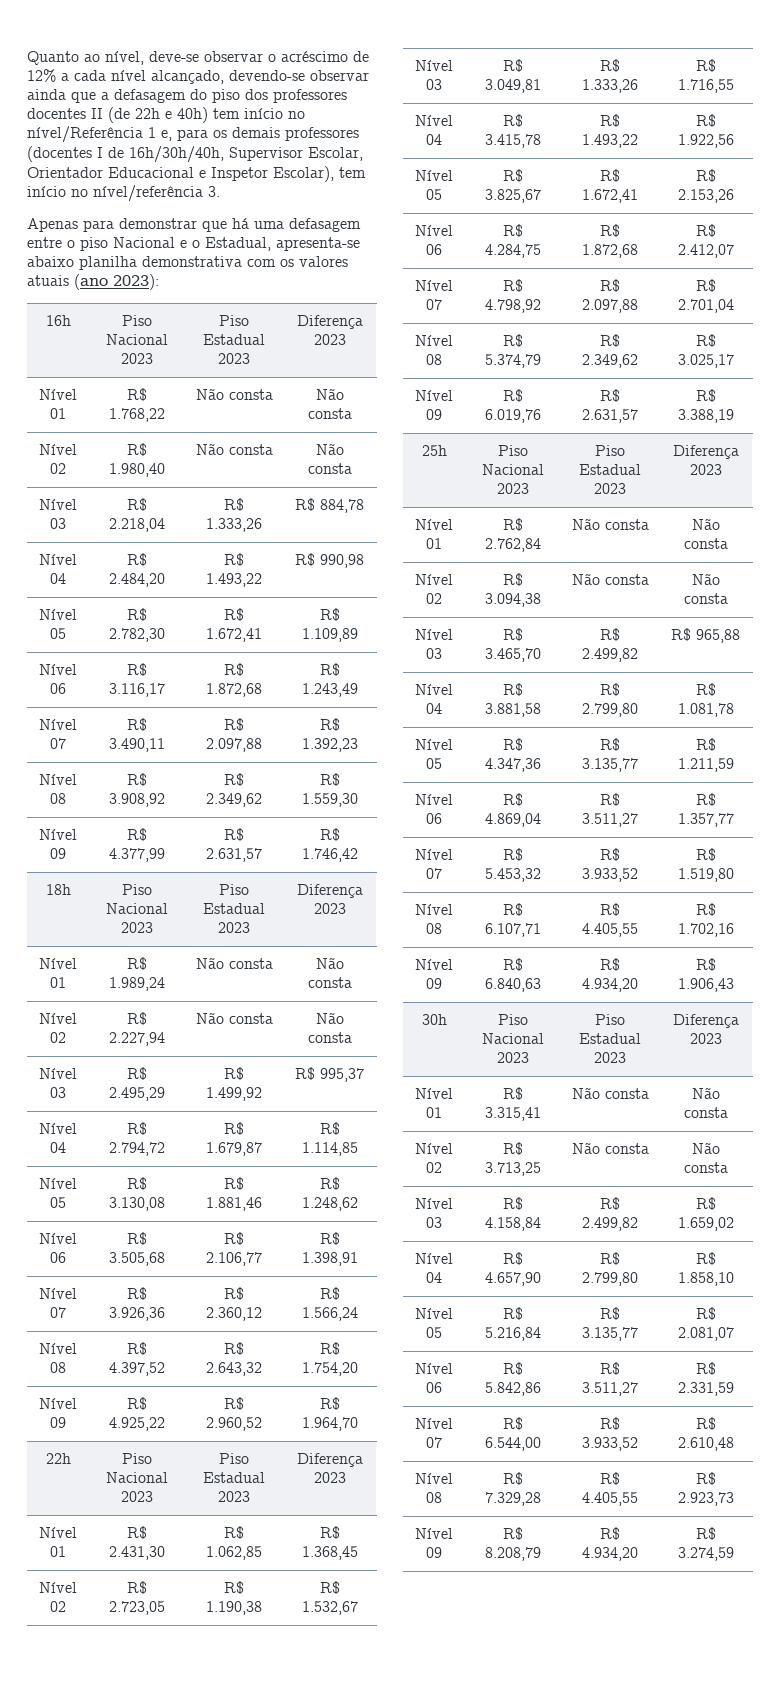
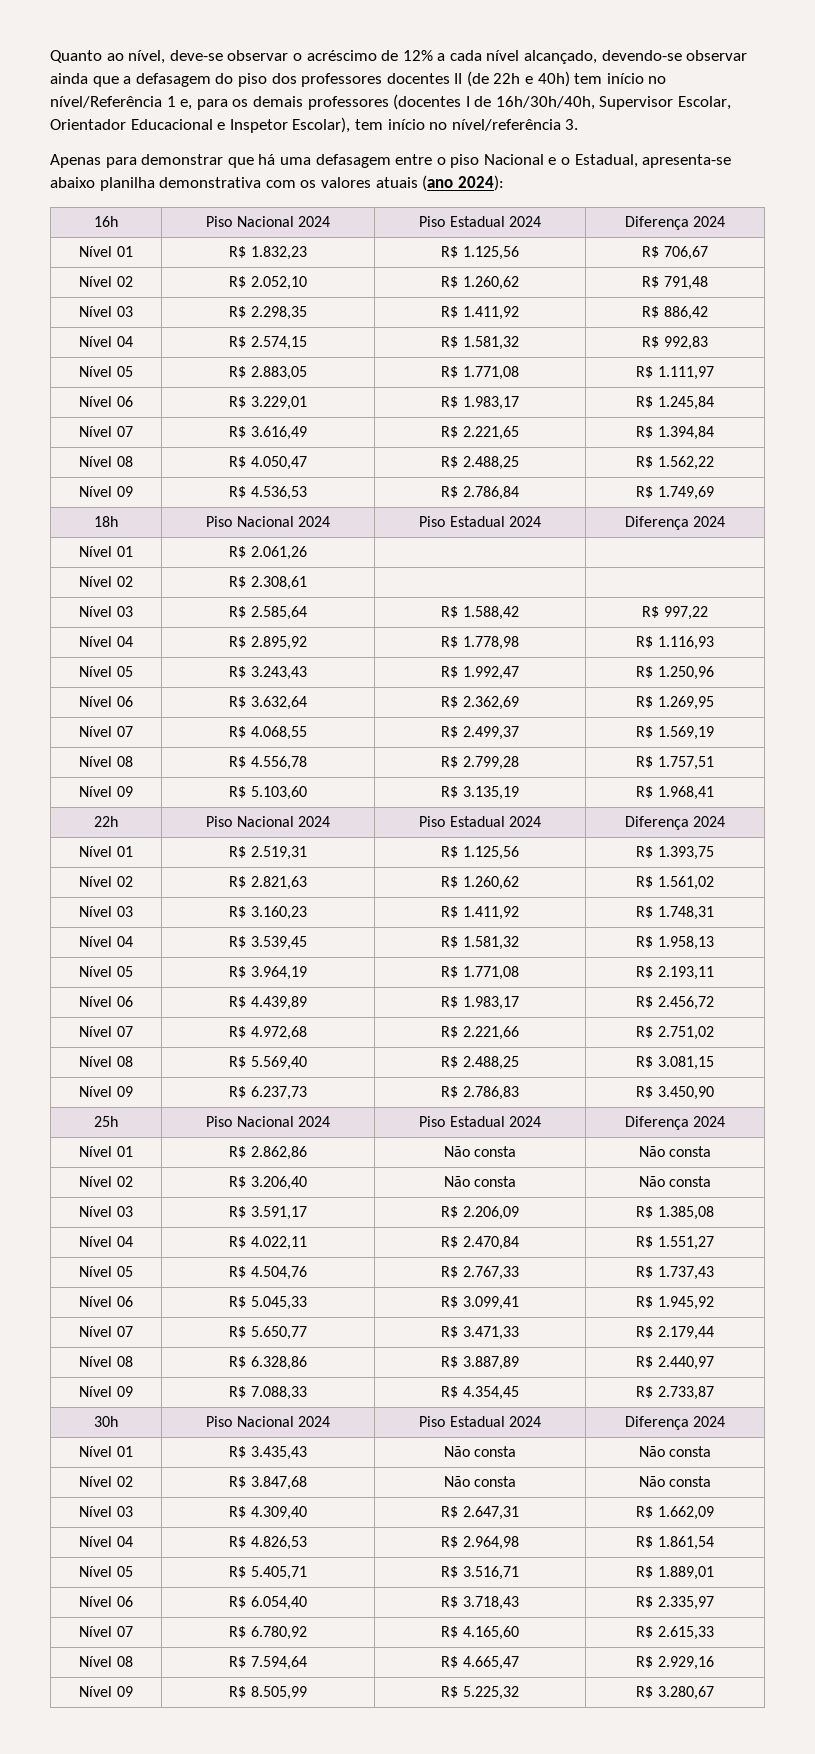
[113,274,159,290] 2023): -> [457,175,504,191] 2024):
[121,353,153,364] [219,315,249,326] [203,334,265,345] [218,353,250,364] [296,315,363,329] [313,334,346,345] [39,389,77,400] [50,408,66,419] [127,388,147,401] [109,408,165,422] [195,388,273,400] [315,388,344,400] [307,408,352,419] [39,444,77,455] [50,463,66,474] [127,443,147,456] [109,463,165,477] [195,443,273,455] [315,443,344,455] [307,463,352,474] [39,499,77,510] [50,518,66,529] [127,498,147,511] [109,518,165,532] [224,498,244,511] [206,518,262,532] [295,498,364,513] [39,554,77,565] [50,573,66,584] [127,553,147,566] [109,573,165,587] [224,553,244,566] [206,573,262,587] [295,553,364,568] [39,609,77,620] [50,628,66,639] [127,608,147,621] [109,628,165,642] [224,608,244,621] [206,628,262,642] [319,608,340,621] [301,628,358,642] [39,664,77,675] [50,683,66,694] [127,663,147,676] [109,683,165,697] [224,663,244,676] [206,683,262,697] [319,663,340,676] [301,683,358,697] [39,719,77,730] [50,738,66,749] [127,718,147,731] [109,738,165,752] [224,718,244,731] [206,738,262,752] [319,718,340,731] [301,738,358,752] [39,774,77,785] [50,793,66,804] [127,773,147,786] [109,793,165,807] [224,773,244,786] [206,793,262,807] [319,773,340,786] [301,793,358,807] [39,829,77,840] [50,848,66,859] [127,828,147,841] [109,848,165,862] [224,828,244,841] [206,848,262,862] [319,828,340,841] [301,848,358,862] [45,884,71,895] [122,884,152,895] [106,903,168,914] [121,922,153,933] [219,884,249,895] [203,903,265,914] [218,922,250,933] [296,884,363,898] [313,903,346,914] [39,958,77,969] [50,977,66,988] [127,957,147,970] [109,977,165,991] [195,957,273,969] [315,957,344,969] [307,977,352,988] [39,1013,77,1024] [50,1032,66,1043] [127,1012,147,1025] [109,1032,165,1046] [195,1012,273,1024] [315,1012,344,1024] [307,1032,352,1043] [39,1068,77,1079] [50,1087,66,1098] [127,1067,147,1080] [109,1087,165,1101] [224,1067,244,1080] [206,1087,262,1101] [295,1067,364,1082] [39,1123,77,1134] [50,1142,66,1153] [127,1122,147,1135] [109,1142,165,1156] [224,1122,244,1135] [206,1142,262,1156] [319,1122,340,1135] [301,1142,358,1156] [39,1178,77,1189] [50,1197,66,1208] [127,1177,147,1190] [109,1197,165,1211] [224,1177,244,1190] [206,1197,262,1211] [319,1177,340,1190] [301,1197,358,1211] [39,1233,77,1244] [50,1252,66,1263] [127,1232,147,1245] [109,1252,165,1266] [224,1232,244,1245] [206,1252,262,1266] [319,1232,340,1245] [301,1252,358,1266] [39,1288,77,1299] [50,1307,66,1318] [127,1287,147,1300] [109,1307,165,1321] [224,1287,244,1300] [206,1307,262,1321] [319,1287,340,1300] [301,1307,358,1321] [39,1343,77,1354] [50,1362,66,1373] [127,1342,147,1355] [109,1362,165,1376] [224,1342,244,1355] [206,1362,262,1376] [319,1342,340,1355] [301,1362,358,1376] [39,1398,77,1409] [50,1417,66,1428] [127,1397,147,1410] [109,1417,165,1431] [224,1397,244,1410] [206,1417,262,1431] [319,1397,340,1410] [301,1417,358,1431] [45,1453,71,1464] [122,1453,152,1464] [106,1472,168,1483] [121,1491,153,1502] [219,1453,249,1464] [203,1472,265,1483] [218,1491,250,1502] [296,1453,363,1467] [313,1472,346,1483] [39,1527,77,1538] [50,1546,66,1557] [127,1526,147,1539] [109,1546,165,1560] [224,1526,244,1539] [206,1546,262,1560] [319,1526,340,1539] [301,1546,358,1560] [39,1582,77,1593] [50,1601,66,1612] [127,1581,147,1594] [109,1601,165,1615] [224,1581,244,1594] [206,1601,262,1615] [319,1581,340,1594] [301,1601,358,1615] [415,60,453,71] [426,79,442,90] [503,59,523,72] [485,79,541,93] [600,59,620,72] [582,79,638,93] [695,59,716,72] [677,79,734,93] [415,115,453,126] [426,134,442,145] [503,114,523,127] [485,134,541,148] [600,114,620,127] [582,134,638,148] [695,114,716,127] [677,134,734,148] [415,170,453,181] [426,189,442,200] [503,169,523,182] [485,189,541,203] [600,169,620,182] [582,189,638,203] [695,169,716,182] [677,189,734,203] [415,225,453,236] [426,244,442,255] [503,224,523,237] [485,244,541,258] [600,224,620,237] [582,244,638,258] [695,224,716,237] [677,244,734,258] [415,280,453,291] [426,299,442,310] [503,279,523,292] [485,299,541,313] [600,279,620,292] [582,299,638,313] [695,279,716,292] [677,299,734,313] [415,335,453,346] [426,354,442,365] [503,334,523,347] [485,354,541,368] [600,334,620,347] [582,354,638,368] [695,334,716,347] [677,354,734,368] [415,390,453,401] [426,409,442,420] [503,389,523,402] [485,409,541,423] [600,389,620,402] [582,409,638,423] [695,389,716,402] [677,409,734,423] [421,445,447,456] [498,445,528,456] [482,464,544,475] [497,483,529,494] [595,445,625,456] [579,464,641,475] [594,483,626,494] [672,445,739,459] [689,464,722,475] [415,519,453,530] [426,538,442,549] [503,518,523,531] [485,538,541,552] [571,518,649,530] [691,518,720,530] [683,538,728,549] [415,574,453,585] [426,593,442,604] [503,573,523,586] [485,593,541,607] [571,573,649,585] [691,573,720,585] [683,593,728,604] [415,629,453,640] [426,648,442,659] [503,628,523,641] [485,648,541,662] [600,628,620,641] [582,648,638,662] [671,628,740,643] [415,684,453,695] [426,703,442,714] [503,683,523,696] [485,703,541,717] [600,683,620,696] [582,703,638,717] [695,683,716,696] [677,703,734,717] [415,739,453,750] [426,758,442,769] [503,738,523,751] [485,758,541,772] [600,738,620,751] [582,758,638,772] [695,738,716,751] [677,758,734,772] [415,794,453,805] [426,813,442,824] [503,793,523,806] [485,813,541,827] [600,793,620,806] [582,813,638,827] [695,793,716,806] [677,813,734,827] [415,849,453,860] [426,868,442,879] [503,848,523,861] [485,868,541,882] [600,848,620,861] [582,868,638,882] [695,848,716,861] [677,868,734,882] [415,904,453,915] [426,923,442,934] [503,903,523,916] [485,923,541,937] [600,903,620,916] [582,923,638,937] [695,903,716,916] [677,923,734,937] [415,959,453,970] [426,978,442,989] [503,958,523,971] [485,978,541,992] [600,958,620,971] [582,978,638,992] [695,958,716,971] [677,978,734,992] [421,1014,447,1025] [498,1014,528,1025] [482,1033,544,1044] [497,1052,529,1063] [595,1014,625,1025] [579,1033,641,1044] [594,1052,626,1063] [672,1014,739,1028] [689,1033,722,1044] [415,1088,453,1099] [426,1107,442,1118] [503,1087,523,1100] [485,1107,541,1121] [571,1087,649,1099] [691,1087,720,1099] [683,1107,728,1118] [415,1143,453,1154] [426,1162,442,1173] [503,1142,523,1155] [485,1162,541,1176] [571,1142,649,1154] [691,1142,720,1154] [683,1162,728,1173] [415,1198,453,1209] [426,1217,442,1228] [503,1197,523,1210] [485,1217,541,1231] [600,1197,620,1210] [582,1217,638,1231] [695,1197,716,1210] [677,1217,734,1231] [415,1253,453,1264] [426,1272,442,1283] [503,1252,523,1265] [485,1272,541,1286] [600,1252,620,1265] [582,1272,638,1286] [695,1252,716,1265] [677,1272,734,1286] [415,1308,453,1319] [426,1327,442,1338] [503,1307,523,1320] [485,1327,541,1341] [600,1307,620,1320] [582,1327,638,1341] [695,1307,716,1320] [677,1327,734,1341] [415,1363,453,1374] [426,1382,442,1393] [503,1362,523,1375] [485,1382,541,1396] [600,1362,620,1375] [582,1382,638,1396] [695,1362,716,1375] [677,1382,734,1396] [415,1418,453,1429] [426,1437,442,1448] [503,1417,523,1430] [485,1437,541,1451] [600,1417,620,1430] [582,1437,638,1451] [695,1417,716,1430] [677,1437,734,1451] [415,1473,453,1484] [426,1492,442,1503] [503,1472,523,1485] [485,1492,541,1506] [600,1472,620,1485] [582,1492,638,1506] [695,1472,716,1485] [677,1492,734,1506] [415,1528,453,1539] [426,1547,442,1558] [503,1527,523,1540] [485,1547,541,1561] [600,1527,620,1540] [582,1547,638,1561] [695,1527,716,1540] [677,1547,734,1561] 2023 | Piso Estadual 2023 | Diferença 2023 // Nível 01 | R$ 1.768,22 | Não consta | Não consta // Nível 02 | R$ 1.980,40 | Não consta | Não consta // Nível 03 | R$ 2.218,04 | R$ 1.333,26 | R$ 884,78 // Nível 04 | R$ 2.484,20 | R$ 1.493,22 | R$ 990,98 // Nível 05 | R$ 2.782,30 | R$ 1.672,41 | R$ 1.109,89 // Nível 06 | R$ 3.116,17 | R$ 1.872,68 | R$ 1.243,49 // Nível 07 | R$ 3.490,11 | R$ 2.097,88 | R$ 1.392,23 // Nível 08 | R$ 3.908,92 | R$ 2.349,62 | R$ 1.559,30 // Nível 09 | R$ 4.377,99 | R$ 2.631,57 | R$ 1.746,42 // 18h | Piso Nacional 2023 | Piso Estadual 2023 | Diferença 2023 // Nível 01 | R$ 1.989,24 | Não consta | Não consta // Nível 02 | R$ 2.227,94 | Não consta | Não consta // Nível 03 | R$ 2.495,29 | R$ 1.499,92 | R$ 995,37 // Nível 04 | R$ 2.794,72 | R$ 1.679,87 | R$ 1.114,85 // Nível 05 | R$ 3.130,08 | R$ 1.881,46 | R$ 1.248,62 // Nível 06 | R$ 3.505,68 | R$ 2.106,77 | R$ 1.398,91 // Nível 07 | R$ 3.926,36 | R$ 2.360,12 | R$ 1.566,24 // Nível 08 | R$ 4.397,52 | R$ 2.643,32 | R$ 1.754,20 // Nível 09 | R$ 4.925,22 | R$ 2.960,52 | R$ 1.964,70 // 22h | Piso Nacional 2023 | Piso Estadual 2023 | Diferença 2023 // Nível 01 | R$ 2.431,30 | R$ 1.062,85 | R$ 1.368,45 // Nível 02 | R$ 2.723,05 | R$ 1.190,38 | R$ 1.532,67 // Nível 03 | R$ 3.049,81 | R$ 1.333,26 | R$ 1.716,55 // Nível 04 | R$ 3.415,78 | R$ 1.493,22 | R$ 1.922,56 // Nível 05 | R$ 3.825,67 | R$ 1.672,41 | R$ 2.153,26 // Nível 06 | R$ 4.284,75 | R$ 1.872,68 | R$ 2.412,07 // Nível 07 | R$ 4.798,92 | R$ 2.097,88 | R$ 2.701,04 // Nível 08 | R$ 5.374,79 | R$ 2.349,62 | R$ 3.025,17 // Nível 09 | R$ 6.019,76 | R$ 2.631,57 | R$ 3.388,19 // 25h | Piso Nacional 2023 | Piso Estadual 2023 | Diferença 2023 // Nível 01 | R$ 2.762,84 | Não consta | Não consta // Nível 02 | R$ 3.094,38 | Não consta | Não consta // Nível 03 | R$ 3.465,70 | R$ 2.499,82 | R$ 965,88 // Nível 04 | R$ 3.881,58 | R$ 2.799,80 | R$ 1.081,78 // Nível 05 | R$ 4.347,36 | R$ 3.135,77 | R$ 1.211,59 // Nível 06 | R$ 4.869,04 | R$ 3.511,27 | R$ 1.357,77 // Nível 07 | R$ 5.453,32 | R$ 3.933,52 | R$ 1.519,80 // Nível 08 | R$ 6.107,71 | R$ 4.405,55 | R$ 1.702,16 // Nível 09 | R$ 6.840,63 | R$ 4.934,20 | R$ 1.906,43 // 30h | Piso Nacional 2023 | Piso Estadual 2023 | Diferença 2023 // Nível 01 | R$ 3.315,41 | Não consta | Não consta // Nível 02 | R$ 3.713,25 | Não consta | Não consta // Nível 03 | R$ 4.158,84 | R$ 2.499,82 | R$ 1.659,02 // Nível 04 | R$ 4.657,90 | R$ 2.799,80 | R$ 1.858,10 // Nível 05 | R$ 5.216,84 | R$ 3.135,77 | R$ 2.081,07 // Nível 06 | R$ 5.842,86 | R$ 3.511,27 | R$ 2.331,59 // Nível 07 | R$ 6.544,00 | R$ 3.933,52 | R$ 2.610,48 // Nível 08 | R$ 7.329,28 | R$ 4.405,55 | R$ 2.923,73 // Nível 09 | R$ 8.208,79 | R$ 4.934,20 | R$ 3.274,59 -> [297,216,330,227] [419,216,541,227] [624,216,726,230] [79,246,133,257] [229,246,307,260] [441,246,519,260] [642,246,708,260] [79,276,133,287] [229,276,307,290] [441,276,519,290] [642,276,708,290] [79,306,133,317] [229,306,307,320] [441,306,519,320] [642,306,708,320] [79,336,133,347] [229,336,307,350] [441,336,519,350] [642,336,708,350] [79,366,133,377] [229,366,307,380] [441,366,519,380] [636,366,714,380] [79,396,133,407] [229,396,307,410] [441,396,519,410] [636,396,714,410] [79,426,133,437] [229,426,307,440] [441,426,519,440] [636,426,714,440] [79,456,133,467] [229,456,307,470] [441,456,519,470] [636,456,714,470] [79,486,133,497] [229,486,307,500] [441,486,519,500] [636,486,714,500] [94,516,118,527] [206,516,330,527] [419,516,541,527] [624,516,726,530] [79,546,133,557] [229,546,307,560] [79,576,133,587] [229,576,307,590] [79,606,133,617] [229,606,307,620] [441,606,519,620] [642,606,708,620] [79,636,133,647] [229,636,307,650] [441,636,519,650] [636,636,714,650] [79,666,133,677] [229,666,307,680] [441,666,519,680] [636,666,714,680] [79,696,133,707] [229,696,307,710] [441,696,519,710] [636,696,714,710] [79,726,133,737] [229,726,307,740] [441,726,519,740] [636,726,714,740] [79,756,133,767] [229,756,307,770] [441,756,519,770] [636,756,714,770] [79,786,133,797] [229,786,307,800] [441,786,519,800] [636,786,714,800] [94,816,118,827] [206,816,330,827] [419,816,541,827] [624,816,726,830] [79,846,133,857] [229,846,307,860] [441,846,519,860] [636,846,714,860] [79,876,133,887] [229,876,307,890] [441,876,519,890] [636,876,714,890] [79,906,133,917] [229,906,307,920] [441,906,519,920] [636,906,714,920] [79,936,133,947] [229,936,307,950] [441,936,519,950] [636,936,714,950] [79,966,133,977] [229,966,307,980] [441,966,519,980] [636,966,714,980] [79,996,133,1007] [229,996,307,1010] [441,996,519,1010] [636,996,714,1010] [79,1026,133,1037] [229,1026,307,1040] [441,1026,519,1040] [636,1026,714,1040] [79,1056,133,1067] [229,1056,307,1070] [441,1056,519,1070] [636,1056,714,1070] [79,1086,133,1097] [229,1086,307,1100] [441,1086,519,1100] [636,1086,714,1100] [94,1116,118,1127] [206,1116,330,1127] [419,1116,541,1127] [624,1116,726,1130] [79,1146,133,1157] [229,1146,307,1160] [443,1146,517,1157] [638,1146,712,1157] [79,1176,133,1187] [229,1176,307,1190] [443,1176,517,1187] [638,1176,712,1187] [79,1206,133,1217] [229,1206,307,1220] [441,1206,519,1220] [636,1206,714,1220] [79,1236,133,1247] [229,1236,307,1250] [441,1236,519,1250] [636,1236,714,1250] [79,1266,133,1277] [229,1266,307,1280] [441,1266,519,1280] [636,1266,714,1280] [79,1296,133,1307] [229,1296,307,1310] [441,1296,519,1310] [636,1296,714,1310] [79,1326,133,1337] [229,1326,307,1340] [441,1326,519,1340] [636,1326,714,1340] [79,1356,133,1367] [229,1356,307,1370] [441,1356,519,1370] [636,1356,714,1370] [79,1386,133,1397] [229,1386,307,1400] [441,1386,519,1400] [636,1386,714,1400] [94,1416,118,1427] [206,1416,330,1427] [419,1416,541,1427] [624,1416,726,1430] [79,1446,133,1457] [229,1446,307,1460] [443,1446,517,1457] [638,1446,712,1457] [79,1476,133,1487] [229,1476,307,1490] [443,1476,517,1487] [638,1476,712,1487] [79,1506,133,1517] [229,1506,307,1520] [441,1506,519,1520] [636,1506,714,1520] [79,1536,133,1547] [229,1536,307,1550] [441,1536,519,1550] [636,1536,714,1550] [79,1566,133,1577] [229,1566,307,1580] [441,1566,519,1580] [636,1566,714,1580] [79,1596,133,1607] [229,1596,307,1610] [441,1596,519,1610] [636,1596,714,1610] [79,1626,133,1637] [229,1626,307,1640] [441,1626,519,1640] [636,1626,714,1640] [79,1656,133,1667] [229,1656,307,1670] [441,1656,519,1670] [636,1656,714,1670] [79,1686,133,1697] [229,1686,307,1700] [441,1686,519,1700] [636,1686,714,1700] 2024 | Piso Estadual 2024 | Diferença 2024 // Nível 01 | R$ 1.832,23 | R$ 1.125,56 | R$ 706,67 // Nível 02 | R$ 2.052,10 | R$ 1.260,62 | R$ 791,48 // Nível 03 | R$ 2.298,35 | R$ 1.411,92 | R$ 886,42 // Nível 04 | R$ 2.574,15 | R$ 1.581,32 | R$ 992,83 // Nível 05 | R$ 2.883,05 | R$ 1.771,08 | R$ 1.111,97 // Nível 06 | R$ 3.229,01 | R$ 1.983,17 | R$ 1.245,84 // Nível 07 | R$ 3.616,49 | R$ 2.221,65 | R$ 1.394,84 // Nível 08 | R$ 4.050,47 | R$ 2.488,25 | R$ 1.562,22 // Nível 09 | R$ 4.536,53 | R$ 2.786,84 | R$ 1.749,69 // 18h | Piso Nacional 2024 | Piso Estadual 2024 | Diferença 2024 // Nível 01 | R$ 2.061,26 | | // Nível 02 | R$ 2.308,61 | | // Nível 03 | R$ 2.585,64 | R$ 1.588,42 | R$ 997,22 // Nível 04 | R$ 2.895,92 | R$ 1.778,98 | R$ 1.116,93 // Nível 05 | R$ 3.243,43 | R$ 1.992,47 | R$ 1.250,96 // Nível 06 | R$ 3.632,64 | R$ 2.362,69 | R$ 1.269,95 // Nível 07 | R$ 4.068,55 | R$ 2.499,37 | R$ 1.569,19 // Nível 08 | R$ 4.556,78 | R$ 2.799,28 | R$ 1.757,51 // Nível 09 | R$ 5.103,60 | R$ 3.135,19 | R$ 1.968,41 // 22h | Piso Nacional 2024 | Piso Estadual 2024 | Diferença 2024 // Nível 01 | R$ 2.519,31 | R$ 1.125,56 | R$ 1.393,75 // Nível 02 | R$ 2.821,63 | R$ 1.260,62 | R$ 1.561,02 // Nível 03 | R$ 3.160,23 | R$ 1.411,92 | R$ 1.748,31 // Nível 04 | R$ 3.539,45 | R$ 1.581,32 | R$ 1.958,13 // Nível 05 | R$ 3.964,19 | R$ 1.771,08 | R$ 2.193,11 // Nível 06 | R$ 4.439,89 | R$ 1.983,17 | R$ 2.456,72 // Nível 07 | R$ 4.972,68 | R$ 2.221,66 | R$ 2.751,02 // Nível 08 | R$ 5.569,40 | R$ 2.488,25 | R$ 3.081,15 // Nível 09 | R$ 6.237,73 | R$ 2.786,83 | R$ 3.450,90 // 25h | Piso Nacional 2024 | Piso Estadual 2024 | Diferença 2024 // Nível 01 | R$ 2.862,86 | Não consta | Não consta // Nível 02 | R$ 3.206,40 | Não consta | Não consta // Nível 03 | R$ 3.591,17 | R$ 2.206,09 | R$ 1.385,08 // Nível 04 | R$ 4.022,11 | R$ 2.470,84 | R$ 1.551,27 // Nível 05 | R$ 4.504,76 | R$ 2.767,33 | R$ 1.737,43 // Nível 06 | R$ 5.045,33 | R$ 3.099,41 | R$ 1.945,92 // Nível 07 | R$ 5.650,77 | R$ 3.471,33 | R$ 2.179,44 // Nível 08 | R$ 6.328,86 | R$ 3.887,89 | R$ 2.440,97 // Nível 09 | R$ 7.088,33 | R$ 4.354,45 | R$ 2.733,87 // 30h | Piso Nacional 2024 | Piso Estadual 2024 | Diferença 2024 // Nível 01 | R$ 3.435,43 | Não consta | Não consta // Nível 02 | R$ 3.847,68 | Não consta | Não consta // Nível 03 | R$ 4.309,40 | R$ 2.647,31 | R$ 1.662,09 // Nível 04 | R$ 4.826,53 | R$ 2.964,98 | R$ 1.861,54 // Nível 05 | R$ 5.405,71 | R$ 3.516,71 | R$ 1.889,01 // Nível 06 | R$ 6.054,40 | R$ 3.718,43 | R$ 2.335,97 // Nível 07 | R$ 6.780,92 | R$ 4.165,60 | R$ 2.615,33 // Nível 08 | R$ 7.594,64 | R$ 4.665,47 | R$ 2.929,16 // Nível 09 | R$ 8.505,99 | R$ 5.225,32 | R$ 3.280,67

